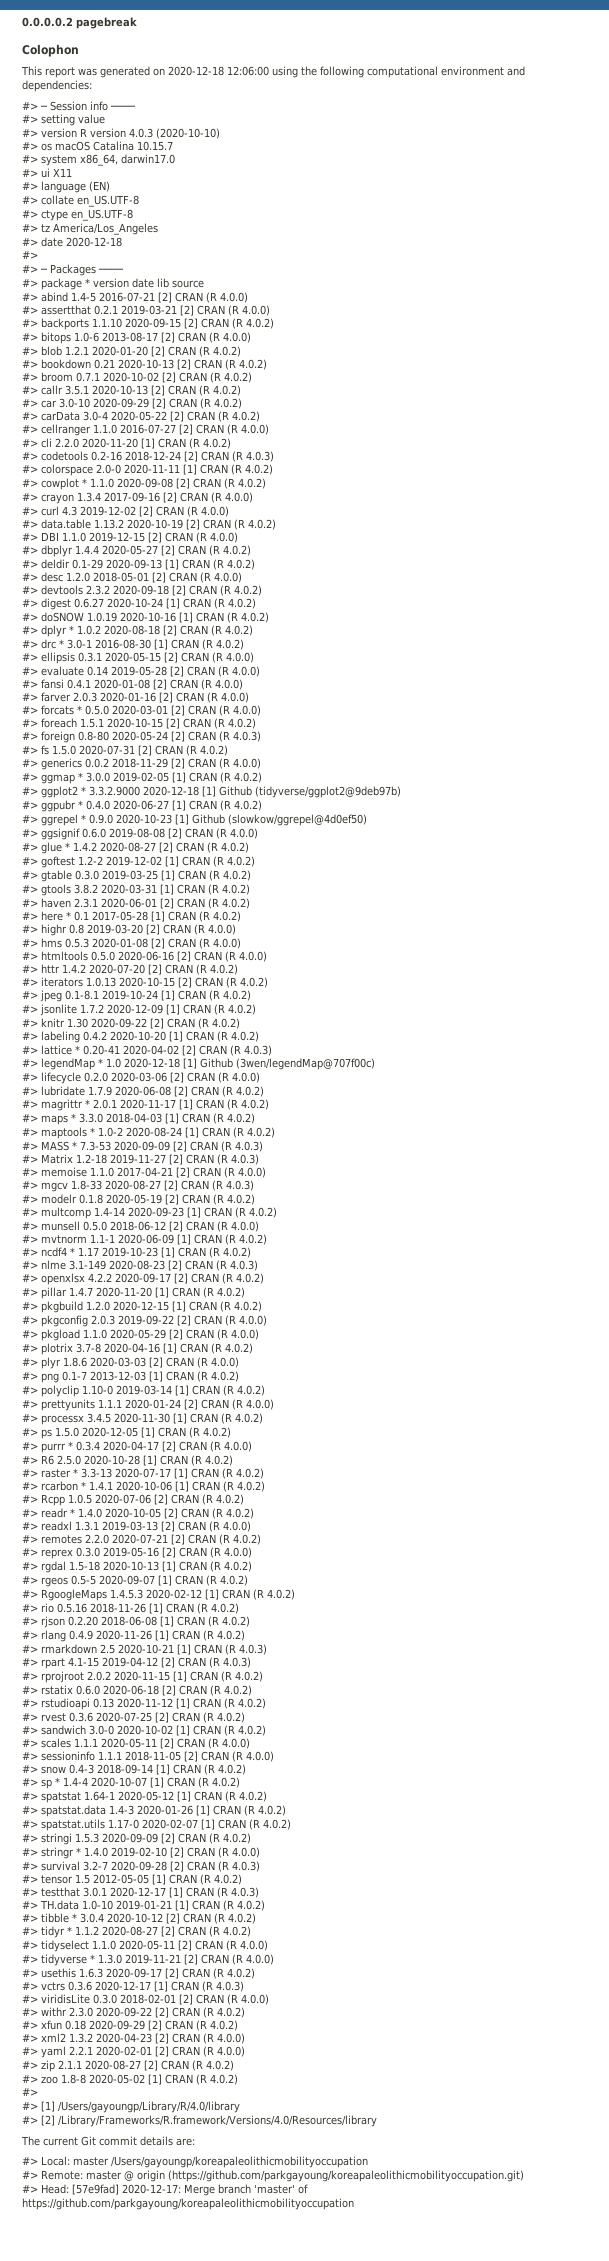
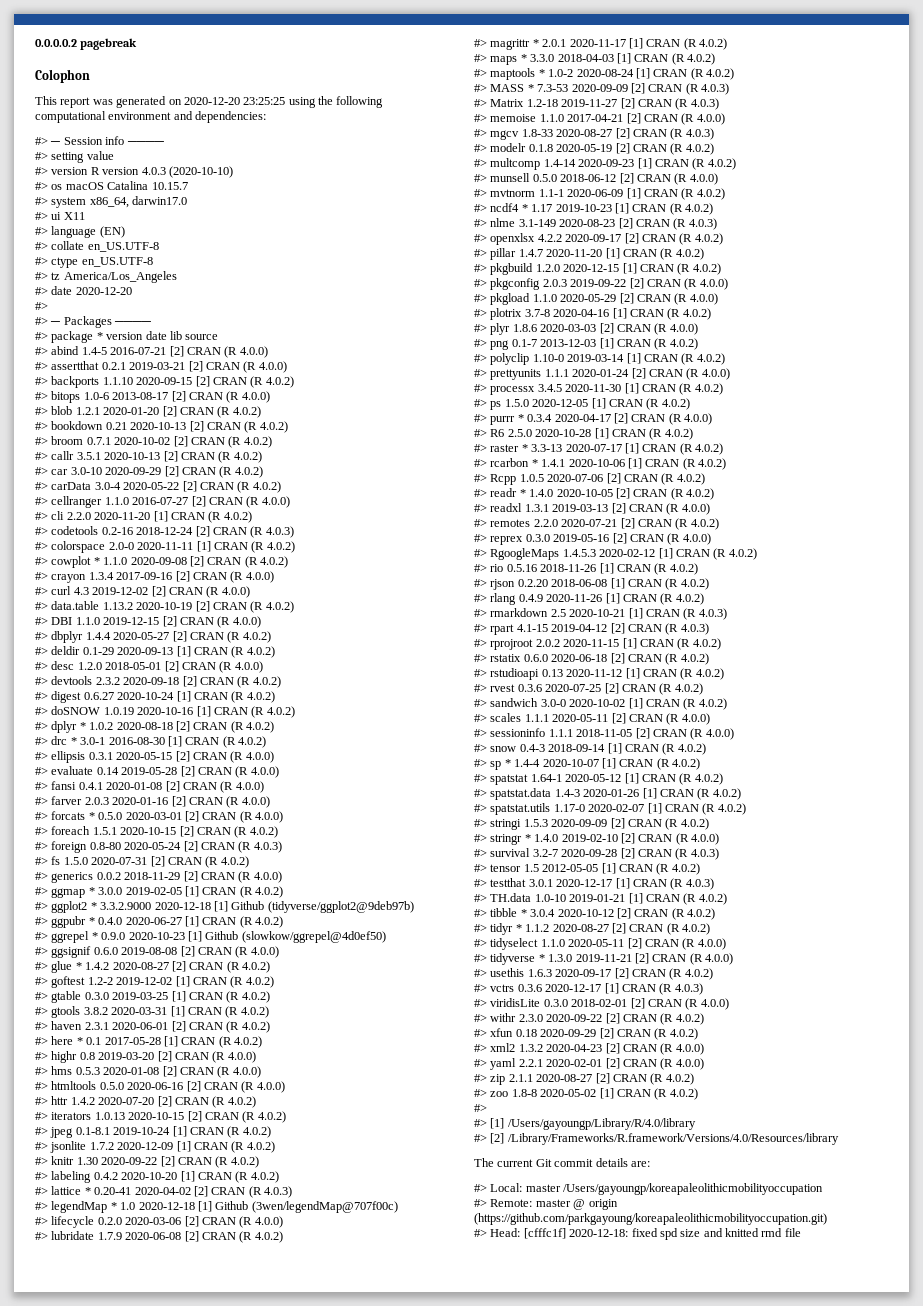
[168,66,269,76] 2020-12-18 12:06:00 -> [183,97,286,105] 2020-12-20 23:25:25
[66,237,122,247] 2020-12-18 -> [75,287,132,295] 2020-12-20
[22,1561,252,1573] [22,1575,248,1587] // #> rgdal 1.5-18 2020-10-13 [1] CRAN (R 4.0.2) // #> rgeos 0.5-5 2020-09-07 [1] CRAN (R 4.0.2) -> (711, 539) none
[72,2184,308,2196] [22,2198,354,2210] [57e9fad] 2020-12-17: Merge branch 'master' of https://github.com/parkgayoung/koreapaleolithicmobilityoccupation -> [523,1228,801,1240] [cfffc1f] 2020-12-18: fixed spd size and knitted rmd file

